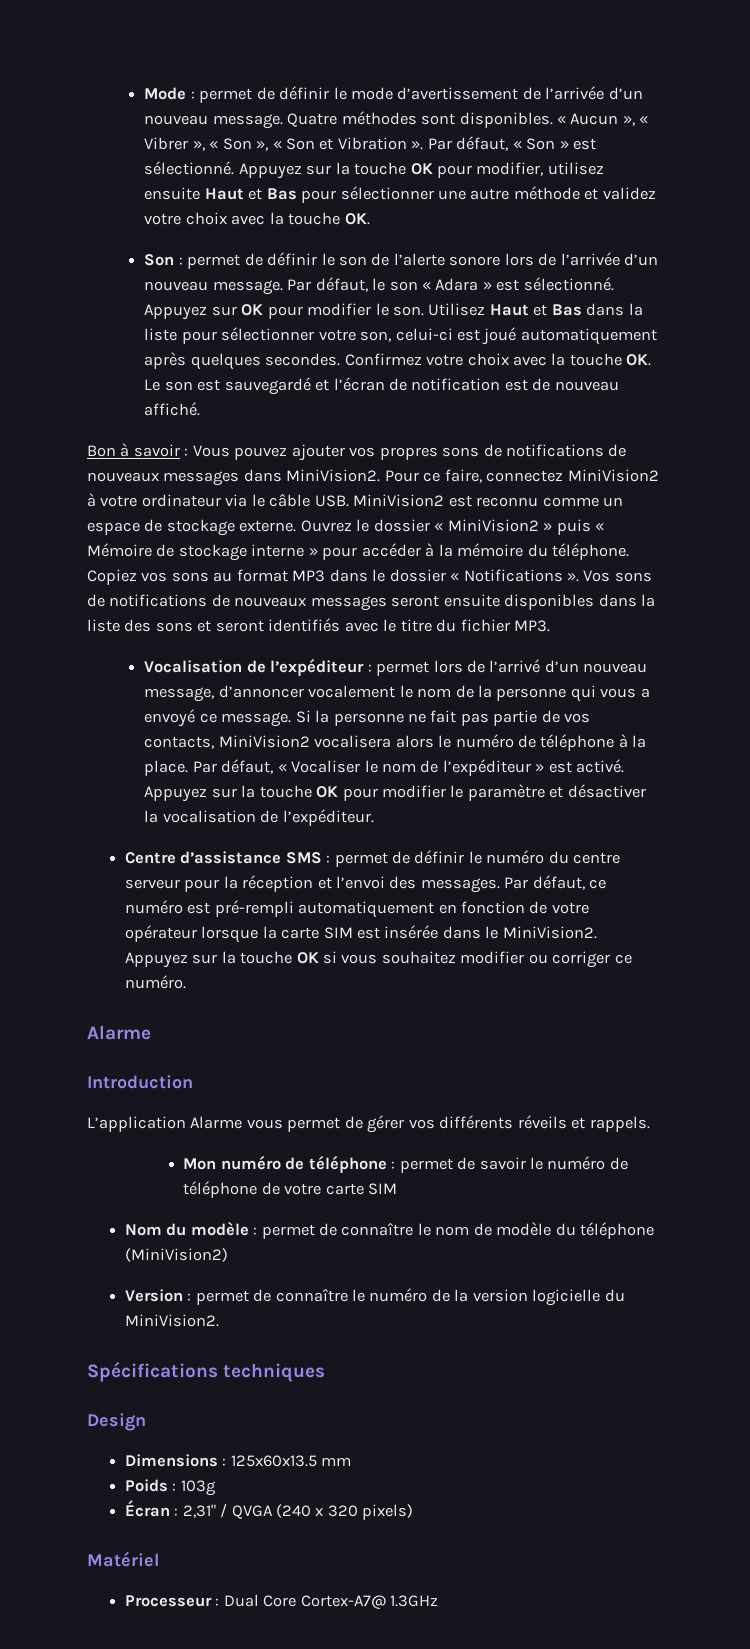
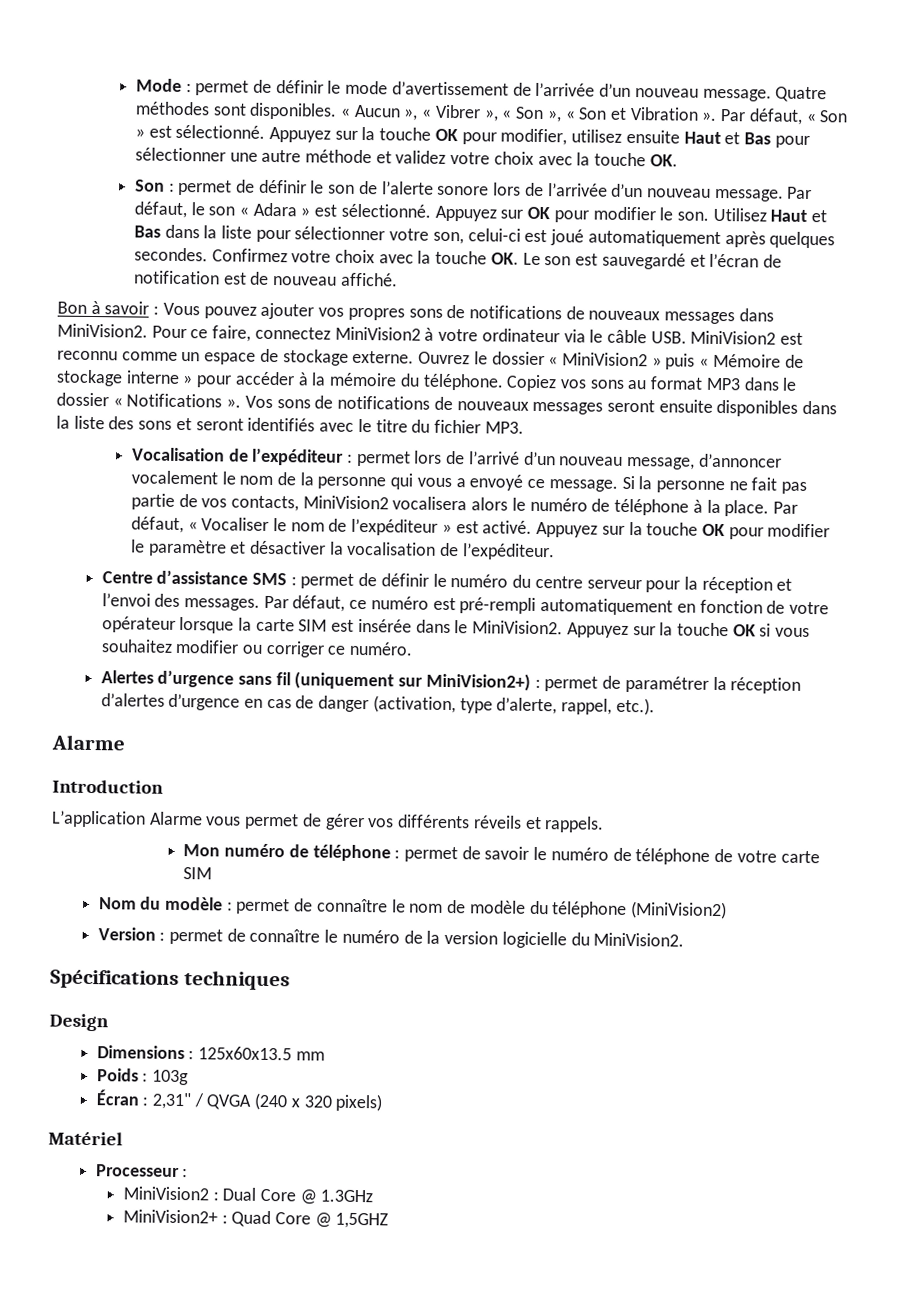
(186, 982) none -> [100,669,802,694] [100,693,655,716] // Alertes d’urgence sans fil (uniquement sur MiniVision2+) : permet de paramétrer la réception d’alertes d’urgence en cas de danger (activation, type d’alerte, rappel, etc.).
(220, 1602) none -> [122,1186,219,1201] // MiniVision2 :
[300,1595,386,1609] Cortex-A7@ -> [299,1189,317,1205] @
(438, 1601) none -> [122,1209,389,1229] // MiniVision2+ : Quad Core @ 1,5GHZ

